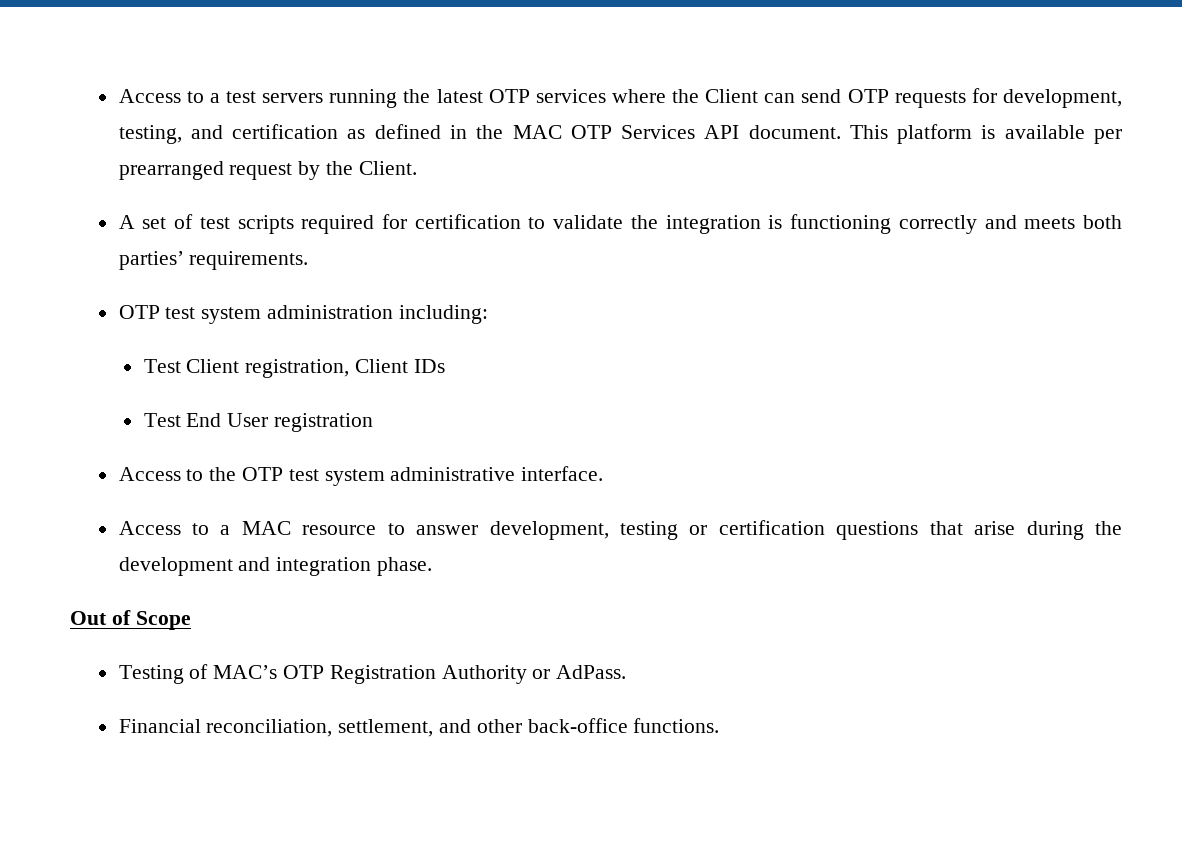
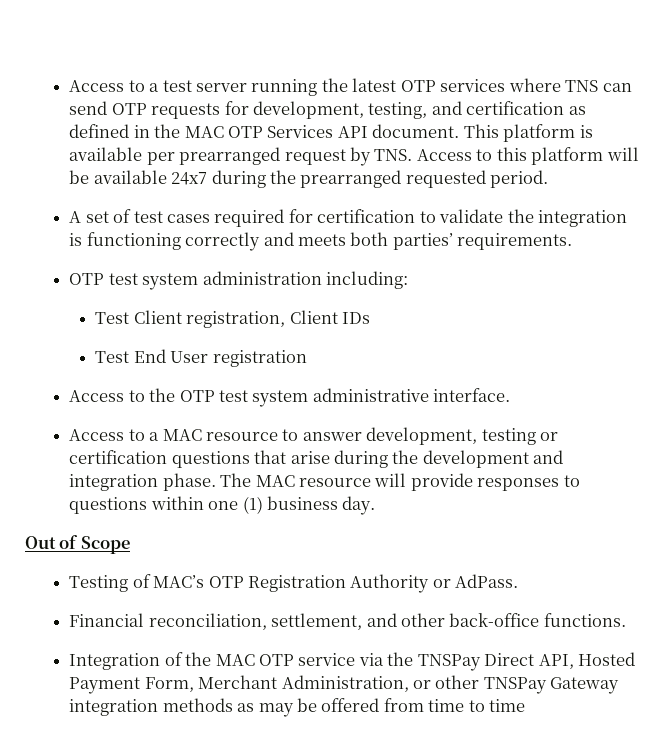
[262,93,324,103] servers -> [196,83,248,92] server
[672,89,759,103] the Client -> [565,80,599,92] TNS
[325,161,417,175] the Client. -> [374,147,639,165] [69,170,549,188] TNS. Access to this platform will be available 24x7 during the prearranged requested period.
[237,215,294,234] scripts -> [167,214,211,223] cases
(432, 566) none -> [220,473,580,491] [69,496,376,515] The MAC resource will provide responses to questions within one (1) business day.
(720, 725) none -> [69,652,636,671] [69,675,620,694] [69,698,526,717] // Integration of the MAC OTP service via the TNSPay Direct API, Hosted Payment Form, Merchant Administration, or other TNSPay Gateway integration methods as may be offered from time to time

